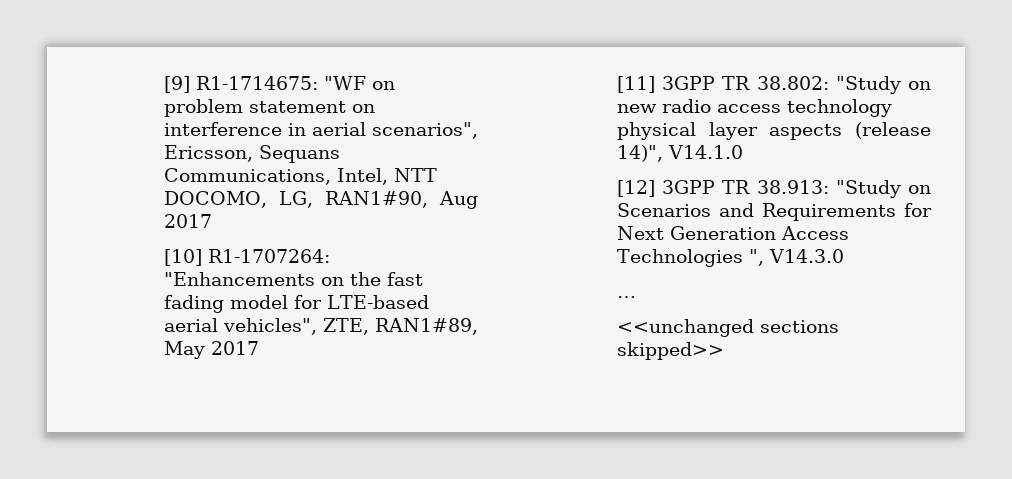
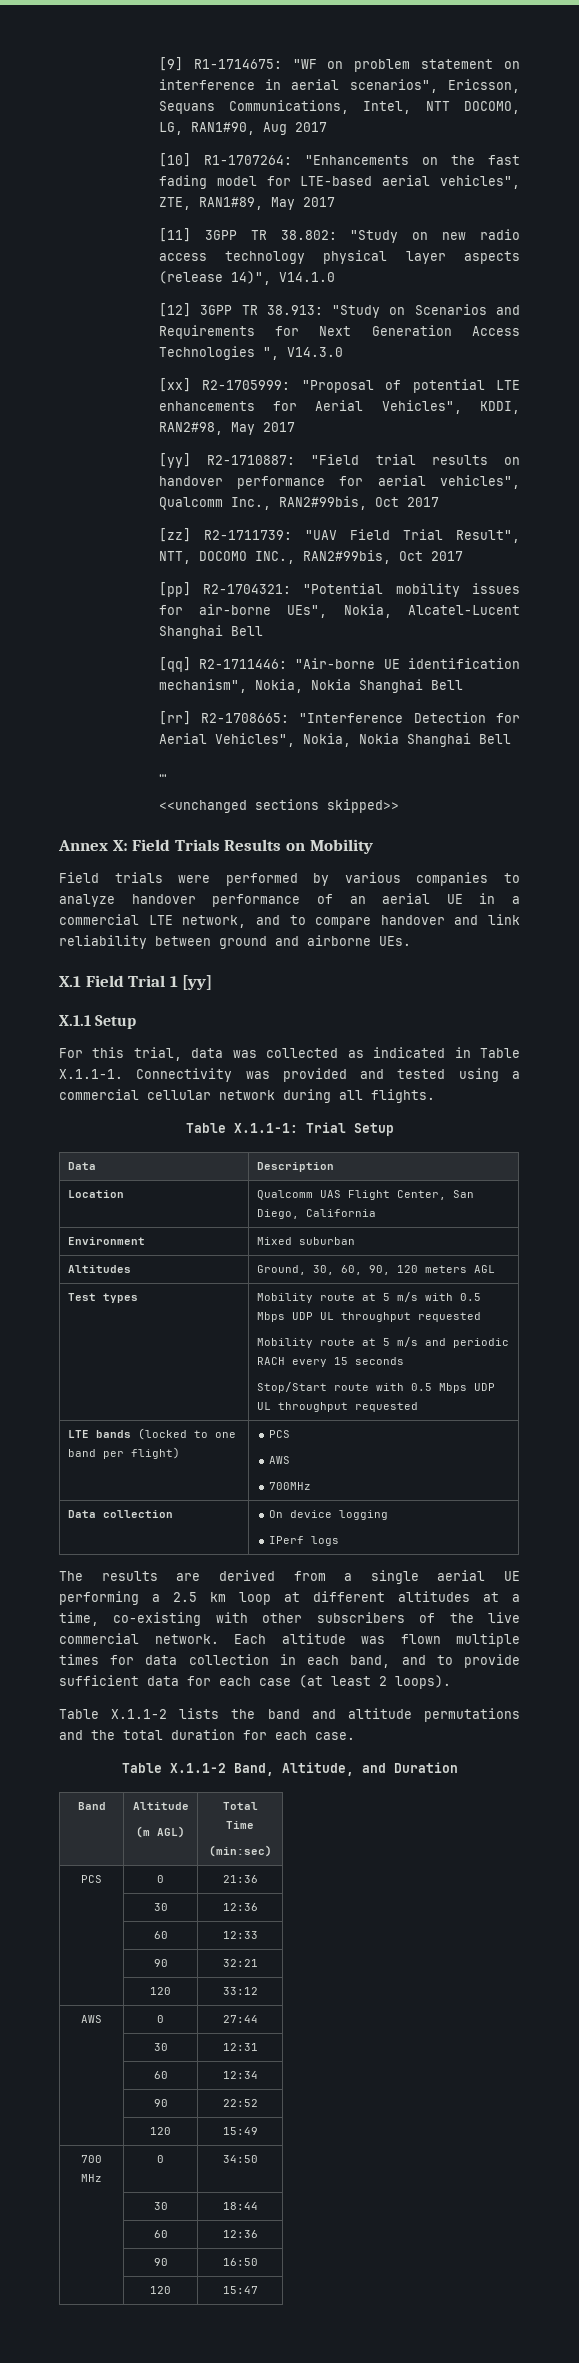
[616,296,636,298] [616,319,839,337] [616,342,724,360] … // <<unchanged sections skipped>> -> [158,378,520,393] [158,400,520,414] [158,422,295,435] [158,453,520,468] [158,475,520,489] [158,496,439,510] [158,528,520,543] [158,550,463,564] [158,582,520,597] [158,604,520,618] [158,625,263,639] [158,657,520,672] [158,679,463,693] [158,711,520,725] [158,733,511,747] [158,774,167,777] [158,799,399,813] [58,839,373,854] [59,872,520,886] [59,893,520,907] [59,914,520,928] [59,935,411,949] [59,975,213,990] [59,1015,137,1029] [59,1047,521,1061] [59,1068,520,1082] [59,1089,435,1103] [185,1122,394,1136] [67,1162,96,1170] [256,1162,334,1172] [67,1190,124,1198] [256,1190,474,1200] [256,1209,376,1219] [67,1237,145,1245] [256,1237,355,1245] [67,1265,131,1273] [256,1265,495,1275] [67,1293,138,1303] [256,1292,481,1303] [256,1312,481,1322] [256,1337,509,1348] [256,1357,404,1367] [256,1382,495,1393] [256,1402,418,1412] [67,1428,236,1440] [67,1447,180,1459] [268,1430,290,1438] [268,1456,290,1464] [268,1482,311,1490] [67,1510,173,1518] [268,1510,388,1520] [268,1536,339,1546] [59,1570,520,1584] [59,1591,520,1605] [59,1612,520,1626] [59,1633,520,1647] [59,1654,520,1668] [59,1675,451,1689] [59,1708,520,1722] [59,1729,355,1740] [121,1762,458,1776] [77,1802,106,1810] [132,1802,189,1810] [136,1826,185,1838] [222,1802,258,1810] [226,1821,254,1829] [208,1845,272,1857] [81,1875,102,1883] [157,1875,164,1883] [222,1875,258,1883] [153,1903,168,1911] [222,1903,258,1911] [153,1931,168,1939] [222,1931,258,1939] [153,1959,168,1967] [222,1959,258,1967] [150,1987,171,1995] [222,1987,258,1995] [81,2015,102,2023] [157,2015,164,2023] [222,2015,258,2023] [153,2043,168,2051] [222,2043,258,2051] [153,2071,168,2079] [222,2071,258,2079] [153,2099,168,2107] [222,2099,258,2107] [150,2127,171,2135] [222,2127,258,2135] [81,2155,102,2163] [81,2174,102,2182] [157,2155,164,2163] [222,2155,258,2163] [153,2202,168,2210] [222,2202,258,2210] [153,2230,168,2238] [222,2230,258,2238] [153,2258,168,2266] [222,2258,258,2266] [150,2286,171,2294] [222,2286,258,2294] [xx] R2-1705999: "Proposal of potential LTE enhancements for Aerial Vehicles", KDDI, RAN2#98, May 2017 // [yy] R2-1710887: "Field trial results on handover performance for aerial vehicles", Qualcomm Inc., RAN2#99bis, Oct 2017 // [zz] R2-1711739: "UAV Field Trial Result", NTT, DOCOMO INC., RAN2#99bis, Oct 2017 // [pp] R2-1704321: "Potential mobility issues for air-borne UEs", Nokia, Alcatel-Lucent Shanghai Bell // [qq] R2-1711446: "Air-borne UE identification mechanism", Nokia, Nokia Shanghai Bell // [rr] R2-1708665: "Interference Detection for Aerial Vehicles", Nokia, Nokia Shanghai Bell // … // <<unchanged sections skipped>> // Annex X: Field Trials Results on Mobility // Field trials were performed by various companies to analyze handover performance of an aerial UE in a commercial LTE network, and to compare handover and link reliability between ground and airborne UEs. // X.1 Field Trial 1 [yy] // X.1.1 Setup // For this trial, data was collected as indicated in Table X.1.1-1. Connectivity was provided and tested using a commercial cellular network during all flights. // Table X.1.1-1: Trial Setup // Data | Description // Location | Qualcomm UAS Flight Center, San Diego, California // Environment | Mixed suburban // Altitudes | Ground, 30, 60, 90, 120 meters AGL // Test types | Mobility route at 5 m/s with 0.5 Mbps UDP UL throughput requested // Mobility route at 5 m/s and periodic RACH every 15 seconds // Stop/Start route with 0.5 Mbps UDP UL throughput requested // LTE bands (locked to one band per flight) | PCS // AWS // 700MHz // Data collection | On device logging // IPerf logs // The results are derived from a single aerial UE performing a 2.5 km loop at different altitudes at a time, co-existing with other subscribers of the live commercial network. Each altitude was flown multiple times for data collection in each band, and to provide sufficient data for each case (at least 2 loops). // Table X.1.1-2 lists the band and altitude permutations and the total duration for each case. // Table X.1.1-2 Band, Altitude, and Duration // Band | Altitude // (m AGL) | Total Time // (min:sec) // PCS | 0 | 21:36 // | 30 | 12:36 // | 60 | 12:33 // | 90 | 32:21 // | 120 | 33:12 // AWS | 0 | 27:44 // | 30 | 12:31 // | 60 | 12:34 // | 90 | 22:52 // | 120 | 15:49 // 700 MHz | 0 | 34:50 // | 30 | 18:44 // | 60 | 12:36 // | 90 | 16:50 // | 120 | 15:47

